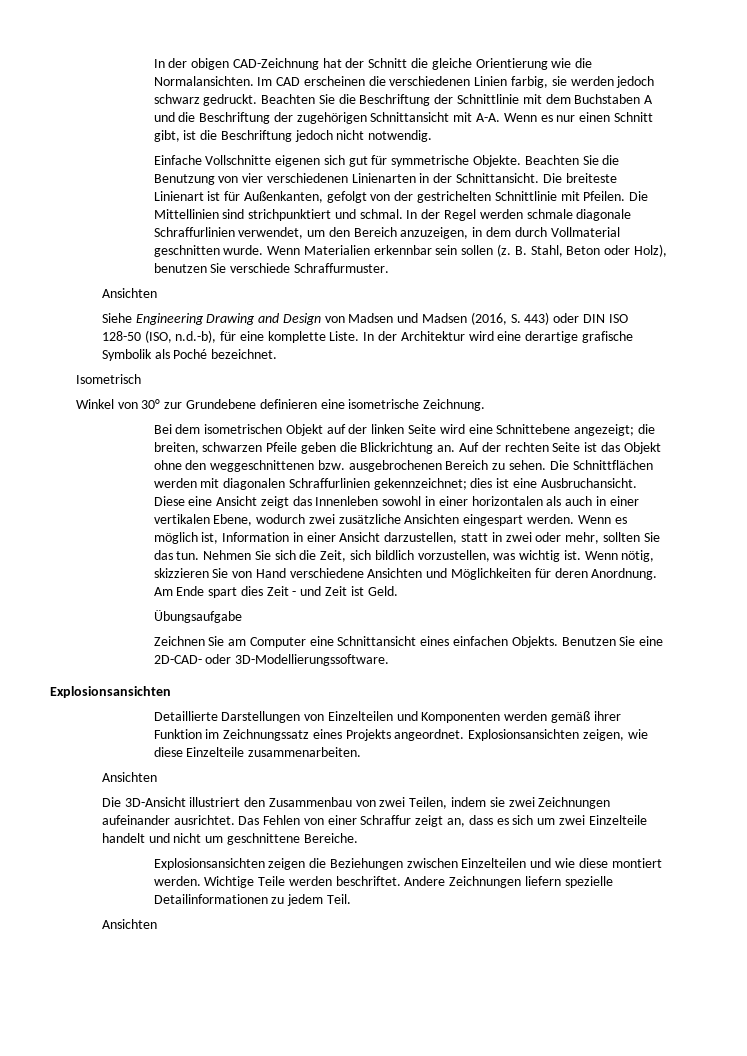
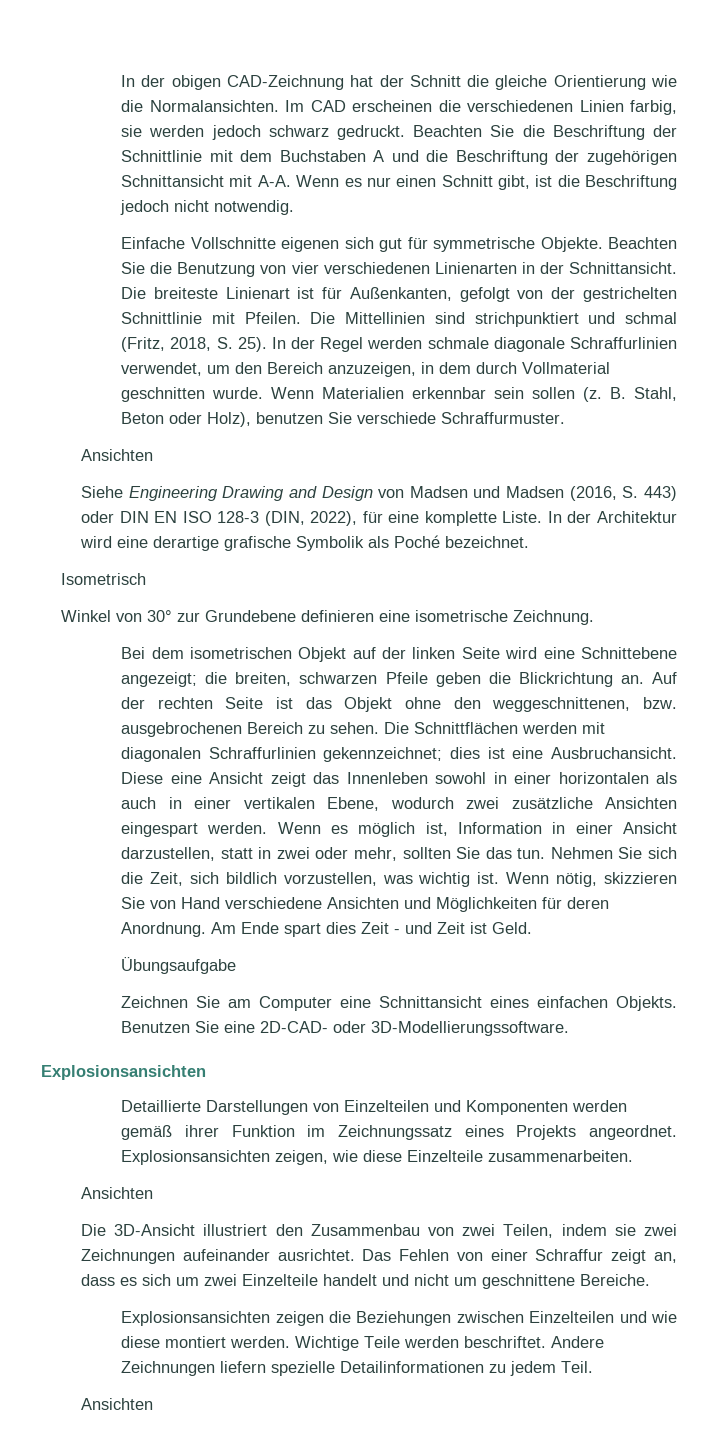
[359,209,403,219] schmal. -> [625,312,677,324] [121,337,267,352] schmal (Fritz, 2018, S. 25).
[608,314,628,323] [101,330,217,343] ISO 128-50 (ISO, n.d.-b), -> [154,511,358,526] EN ISO 128-3 (DIN, 2022),
[210,460,315,472] weggeschnittenen -> [492,697,631,712] weggeschnittenen,

